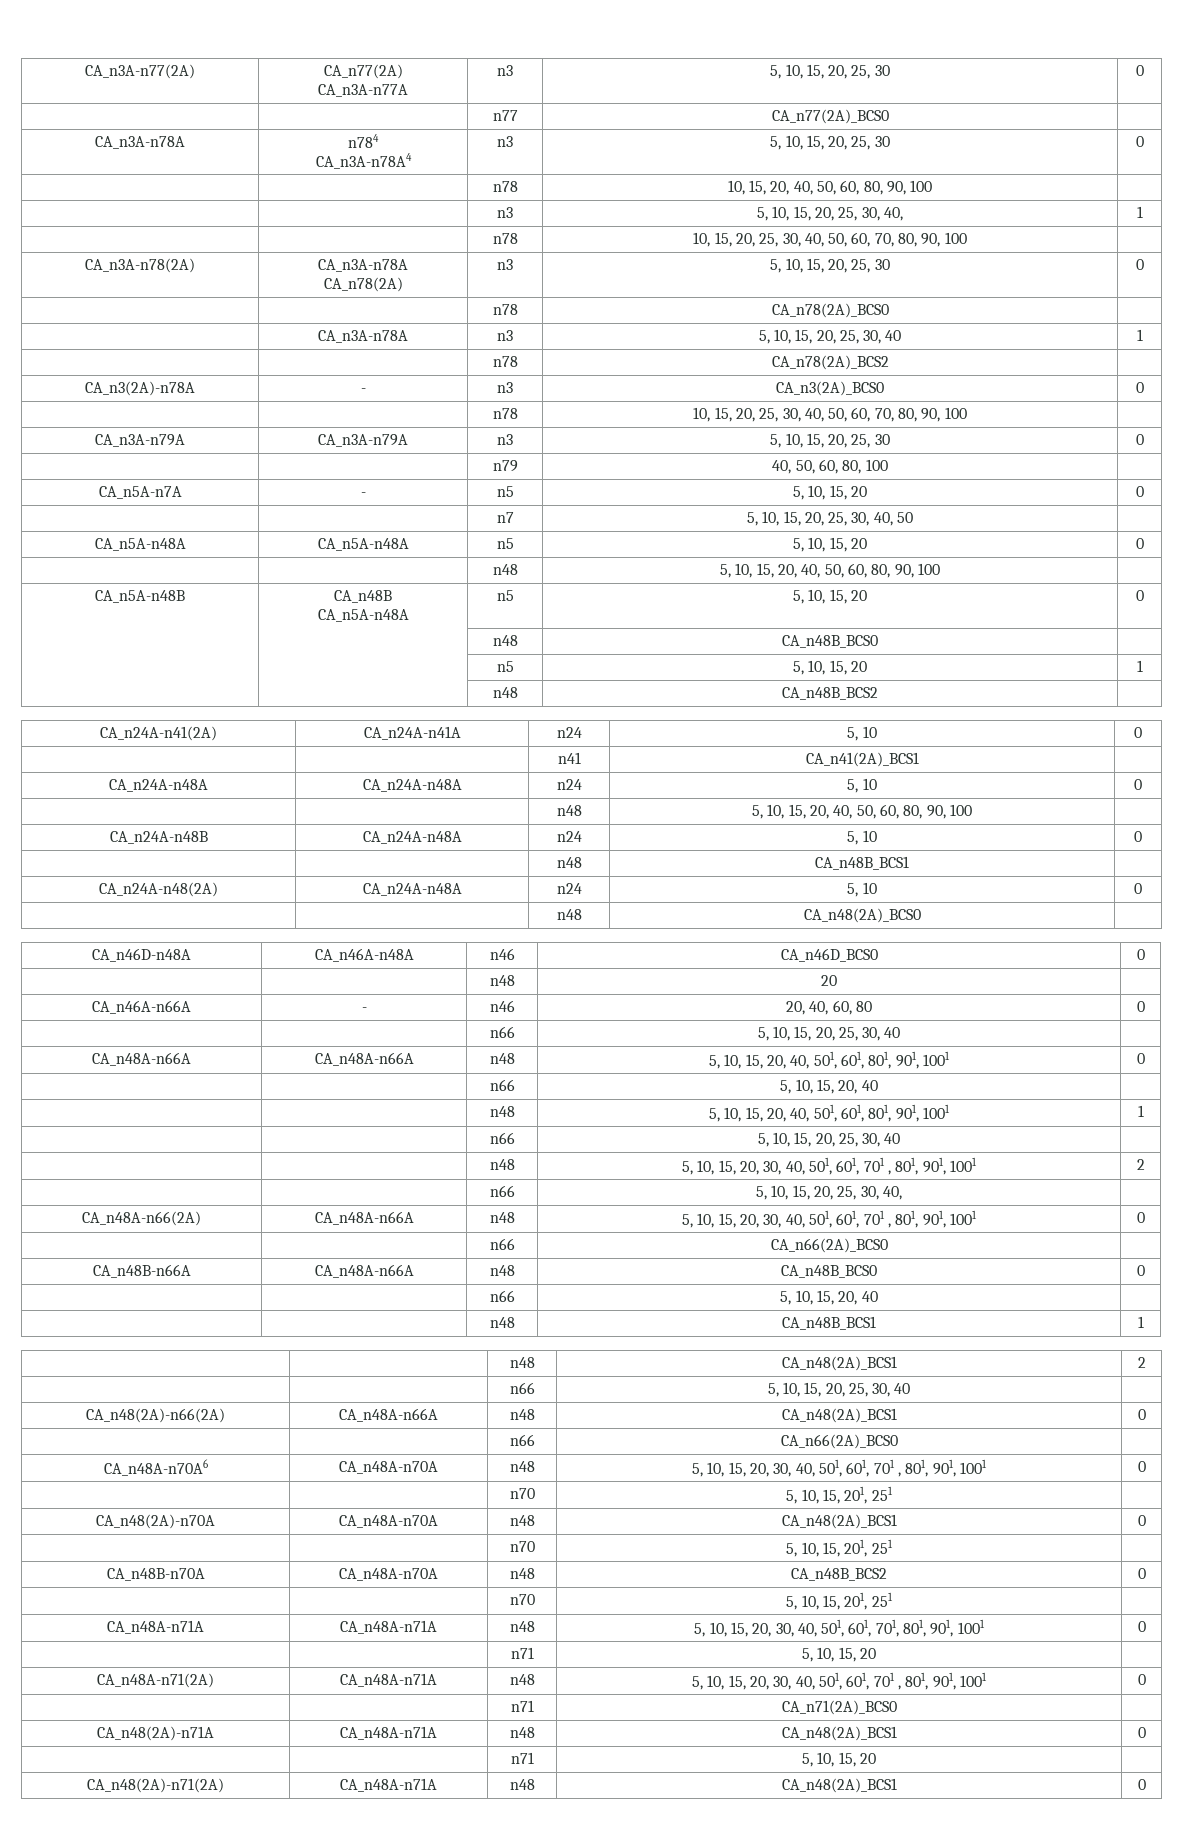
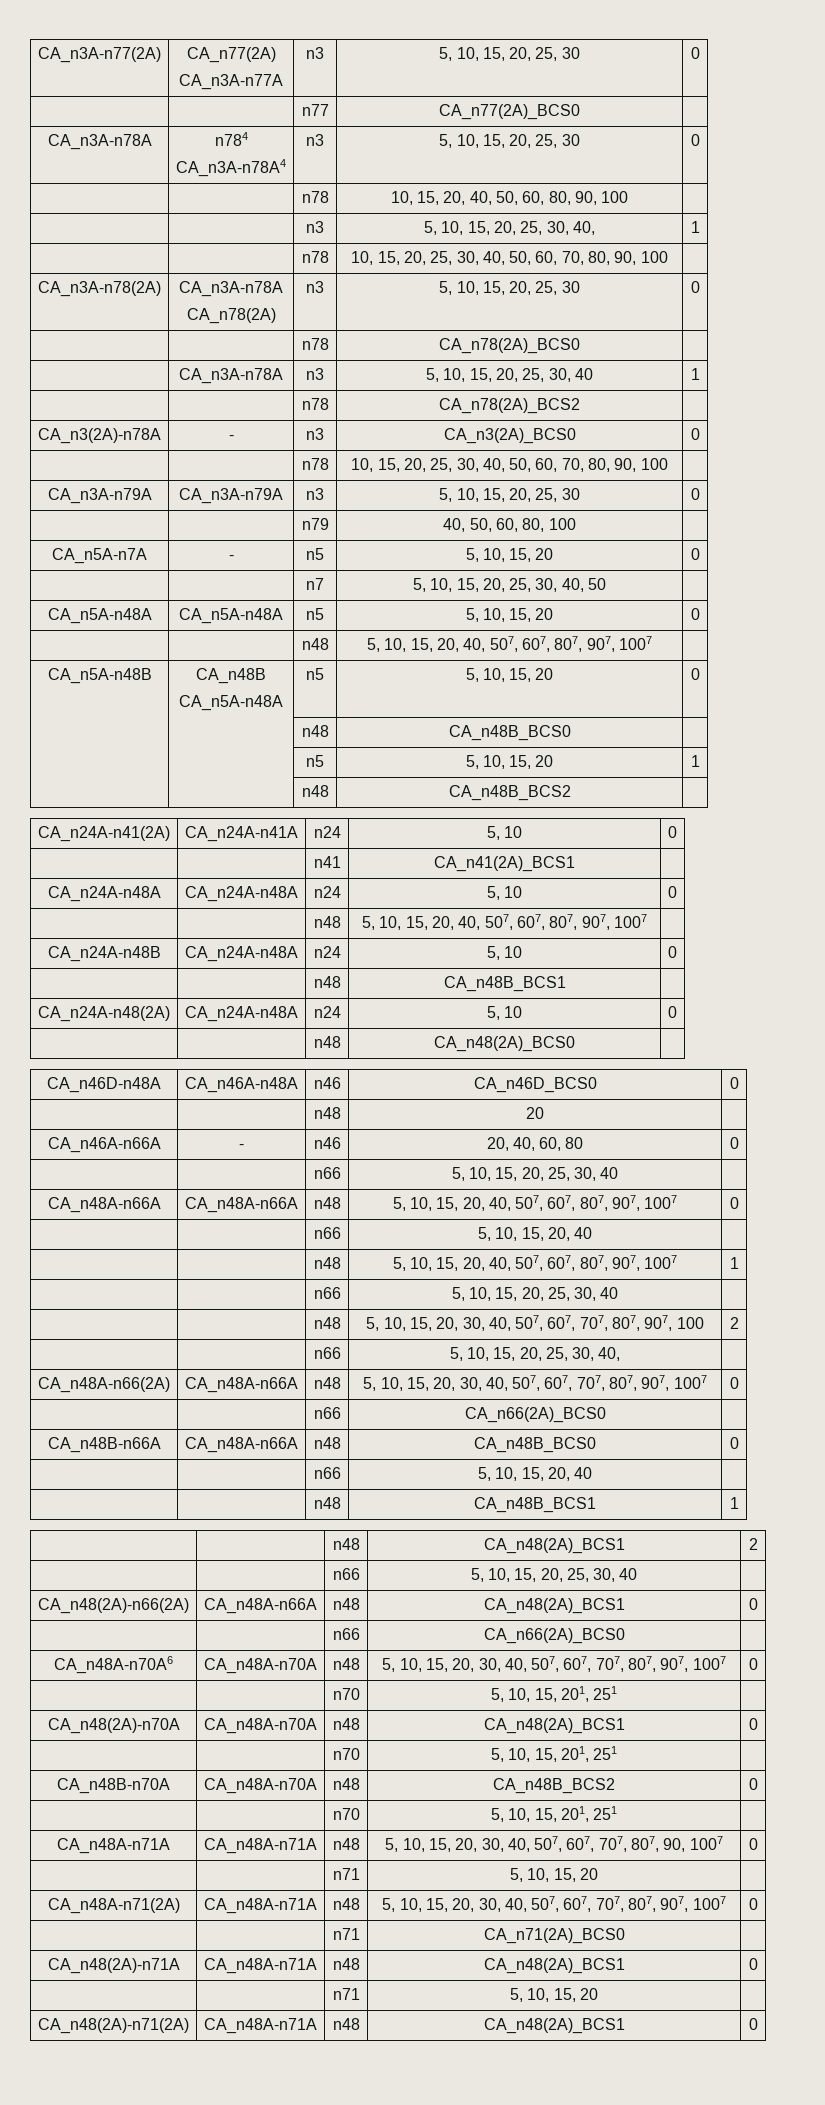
[824,563,940,578] 50, 60, 80, 90, 100 -> [489,636,652,652] 507, 607, 807, 907, 1007
[856,804,972,819] 50, 60, 80, 90, 100 -> [484,914,647,930] 507, 607, 807, 907, 1007
[813,1051,950,1069] 501, 601, 801, 901, 1001 -> [515,1195,678,1211] 507, 607, 807, 907, 1007
[813,1104,950,1122] 501, 601, 801, 901, 1001 -> [515,1255,678,1271] 507, 607, 807, 907, 1007
[809,1157,977,1175] 501, 601, 701 , 801, 901, 1001 -> [515,1315,704,1331] 507, 607, 707, 807, 907, 100
[809,1210,977,1228] 501, 601, 701 , 801, 901, 1001 -> [512,1375,707,1391] 507, 607, 707, 807, 907, 1007
[819,1459,987,1477] 501, 601, 701 , 801, 901, 1001 -> [531,1656,726,1672] 507, 607, 707, 807, 907, 1007
[821,1619,985,1637] 501, 601, 701, 801, 901, 1001 -> [534,1836,723,1852] 507, 607, 707, 807, 90, 1007
[819,1672,987,1690] 501, 601, 701 , 801, 901, 1001 -> [531,1896,726,1912] 507, 607, 707, 807, 907, 1007

